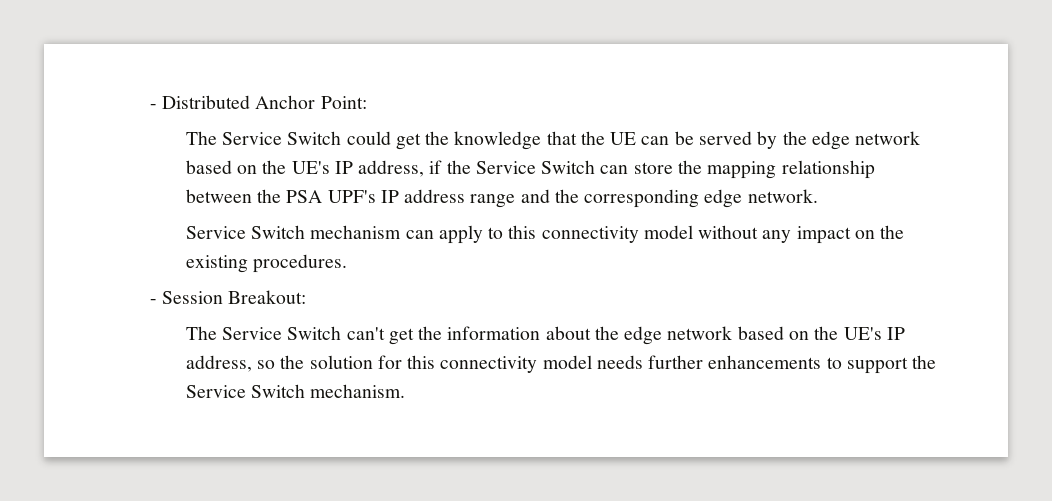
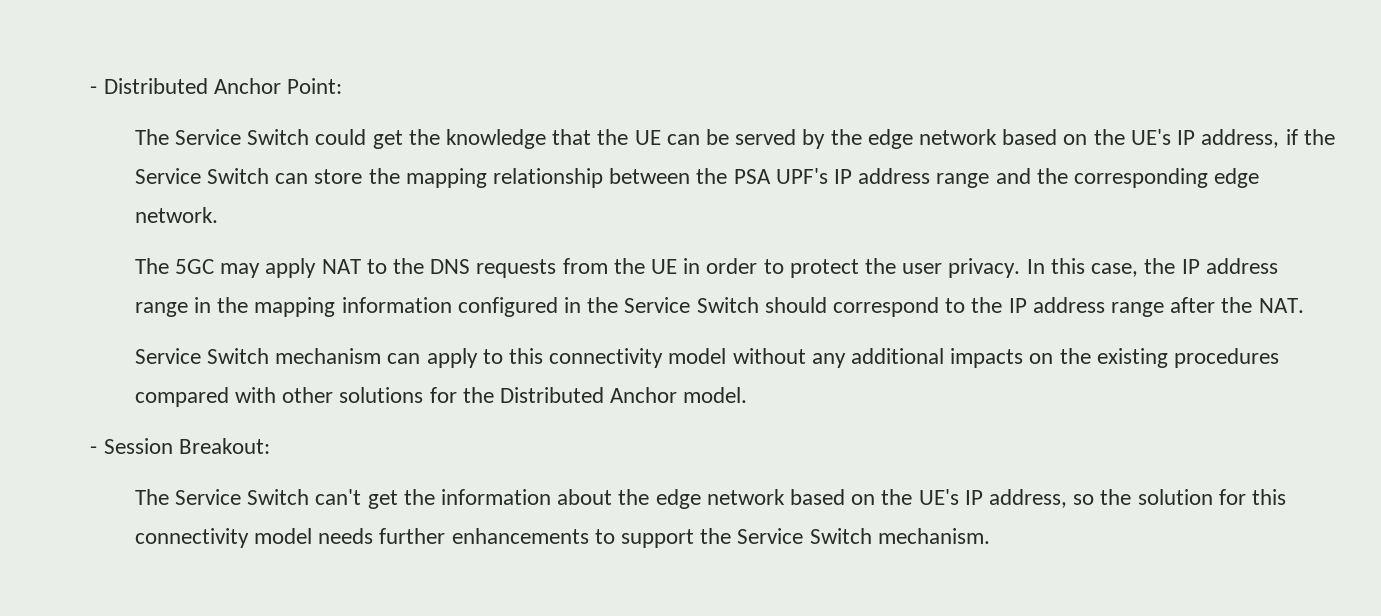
(818, 196) none -> [134,258,1278,278] [134,297,1304,317] // The 5GC may apply NAT to the DNS requests from the UE in order to protect the user privacy. In this case, the IP address range in the mapping information configured in the Service Switch should correspond to the IP address range after the NAT.
[796,226,851,244] impact -> [850,348,1024,368] additional impacts
[253,254,348,273] procedures. -> [1174,348,1280,368] [134,387,748,407] procedures compared with other solutions for the Distributed Anchor model.

